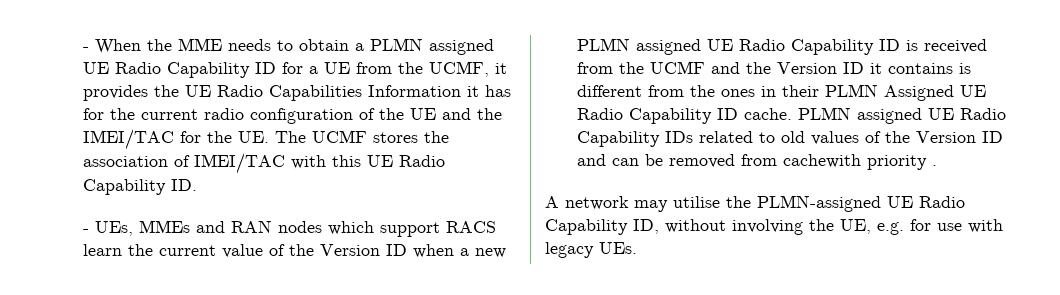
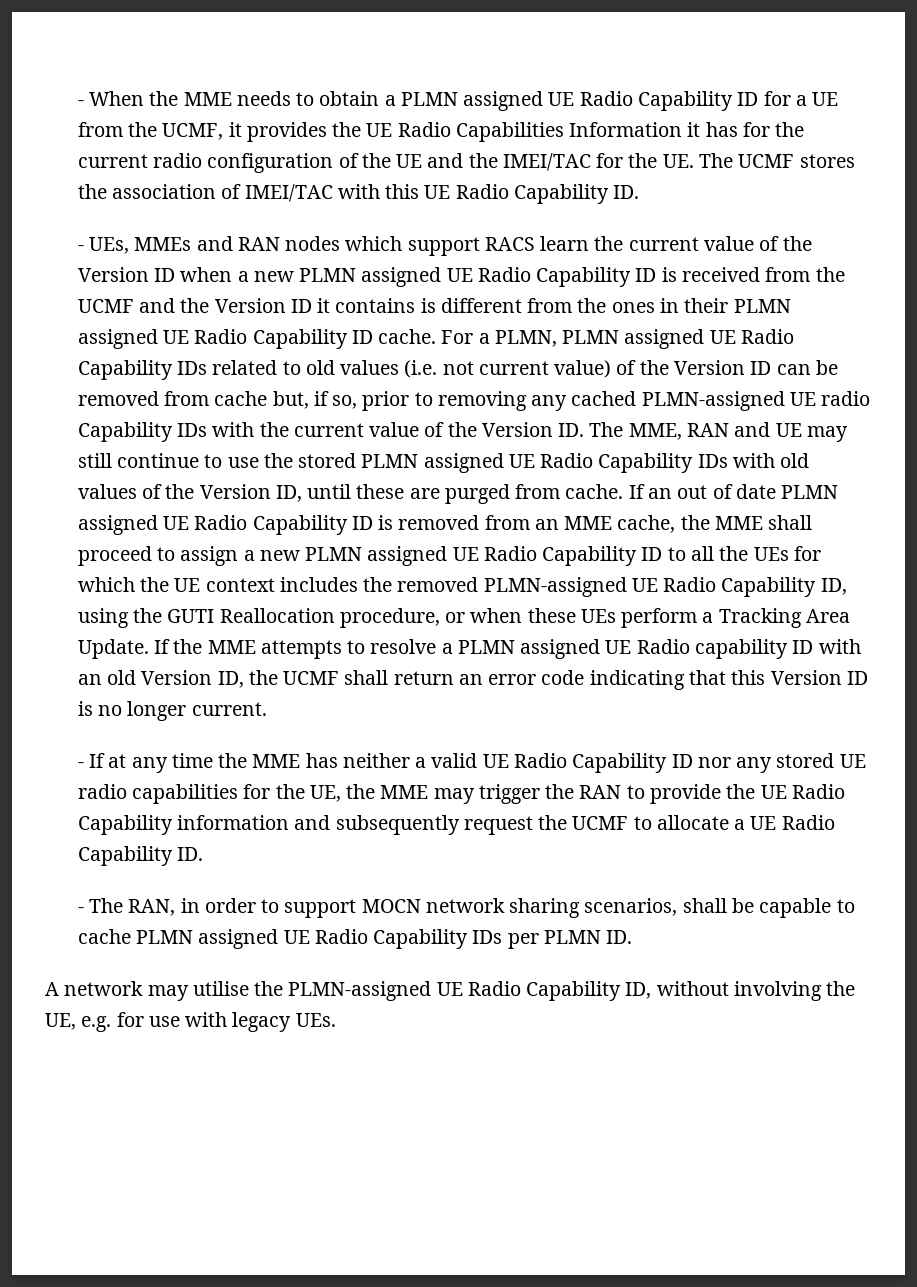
[883,85,954,101] Assigned -> [77,329,158,349] assigned
(792, 114) none -> [441,330,557,347] For a PLMN,
[864,131,1003,143] [576,154,606,166] of the Version ID and -> [404,360,772,378] (i.e. not current value) of the Version ID
[782,154,937,170] cachewith priority . -> [214,391,871,411] [77,422,848,442] [77,453,810,473] [77,484,839,504] [77,515,813,535] [77,546,821,566] [77,577,847,597] [77,608,850,628] [77,639,861,659] [77,670,868,690] [77,701,267,721] [77,753,866,773] [77,784,845,804] [77,815,835,835] [77,846,204,866] [77,898,855,918] [77,929,633,949] cache but, if so, prior to removing any cached PLMN-assigned UE radio Capability IDs with the current value of the Version ID. The MME, RAN and UE may still continue to use the stored PLMN assigned UE Radio Capability IDs with old values of the Version ID, until these are purged from cache. If an out of date PLMN assigned UE Radio Capability ID is removed from an MME cache, the MME shall proceed to assign a new PLMN assigned UE Radio Capability ID to all the UEs for which the UE context includes the removed PLMN-assigned UE Radio Capability ID, using the GUTI Reallocation procedure, or when these UEs perform a Tracking Area Update. If the MME attempts to resolve a PLMN assigned UE Radio capability ID with an old Version ID, the UCMF shall return an error code indicating that this Version ID is no longer current. // - If at any time the MME has neither a valid UE Radio Capability ID nor any stored UE radio capabilities for the UE, the MME may trigger the RAN to provide the UE Radio Capability information and subsequently request the UCMF to allocate a UE Radio Capability ID. // - The RAN, in order to support MOCN network sharing scenarios, shall be capable to cache PLMN assigned UE Radio Capability IDs per PLMN ID.

